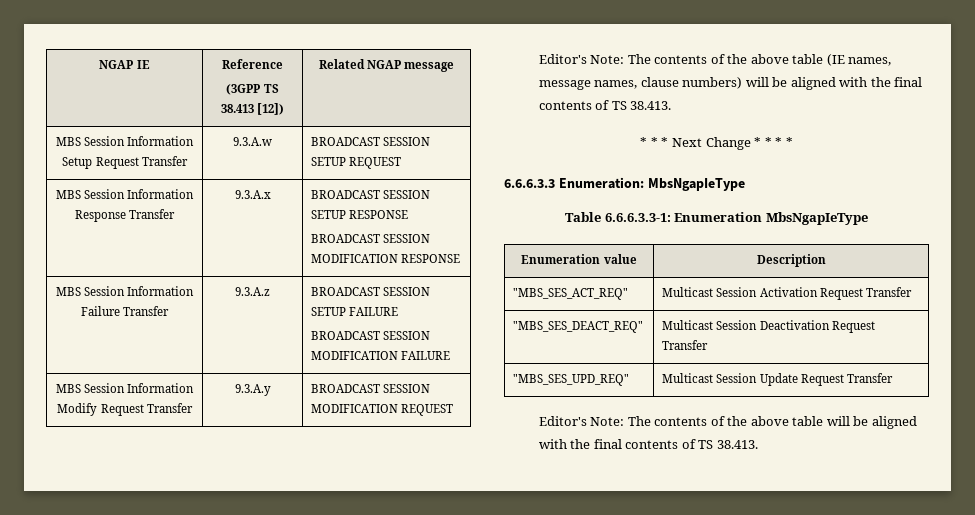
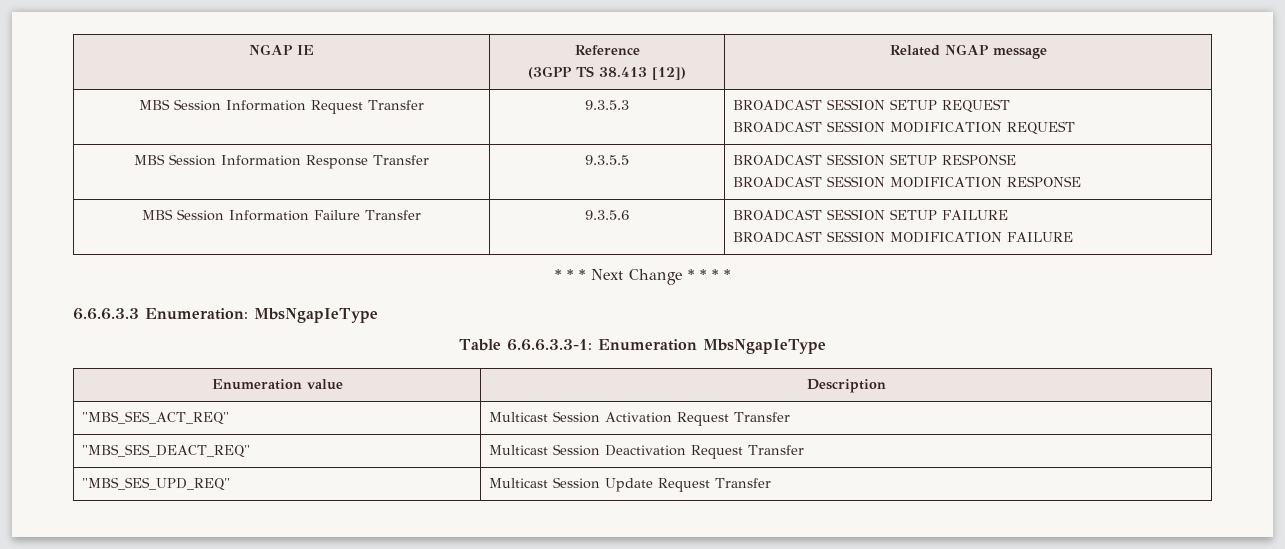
[62,156,188,169] [233,137,272,146] Setup Request Transfer | 9.3.A.w -> [311,100,425,114] [585,100,629,110] Request Transfer | 9.3.5.3
(402, 163) none -> [732,121,1075,135] // BROADCAST SESSION MODIFICATION REQUEST
[234,190,271,199] 9.3.A.x -> [585,155,629,165] 9.3.5.5
[235,287,270,296] 9.3.A.z -> [585,210,629,220] 9.3.5.6
[55,383,195,393] [57,403,193,416] [234,384,271,396] [311,384,431,393] [311,404,454,416] [538,54,892,66] [538,77,923,90] [538,100,672,110] // MBS Session Information Modify Request Transfer | 9.3.A.y | BROADCAST SESSION MODIFICATION REQUEST // Editor's Note: The contents of the above table (IE names, message names, clause numbers) will be aligned with the final contents of TS 38.413. -> (1073, 237) none
[538,416,917,429] [538,439,758,449] // Editor's Note: The contents of the above table will be aligned with the final contents of TS 38.413. -> (771, 483) none

